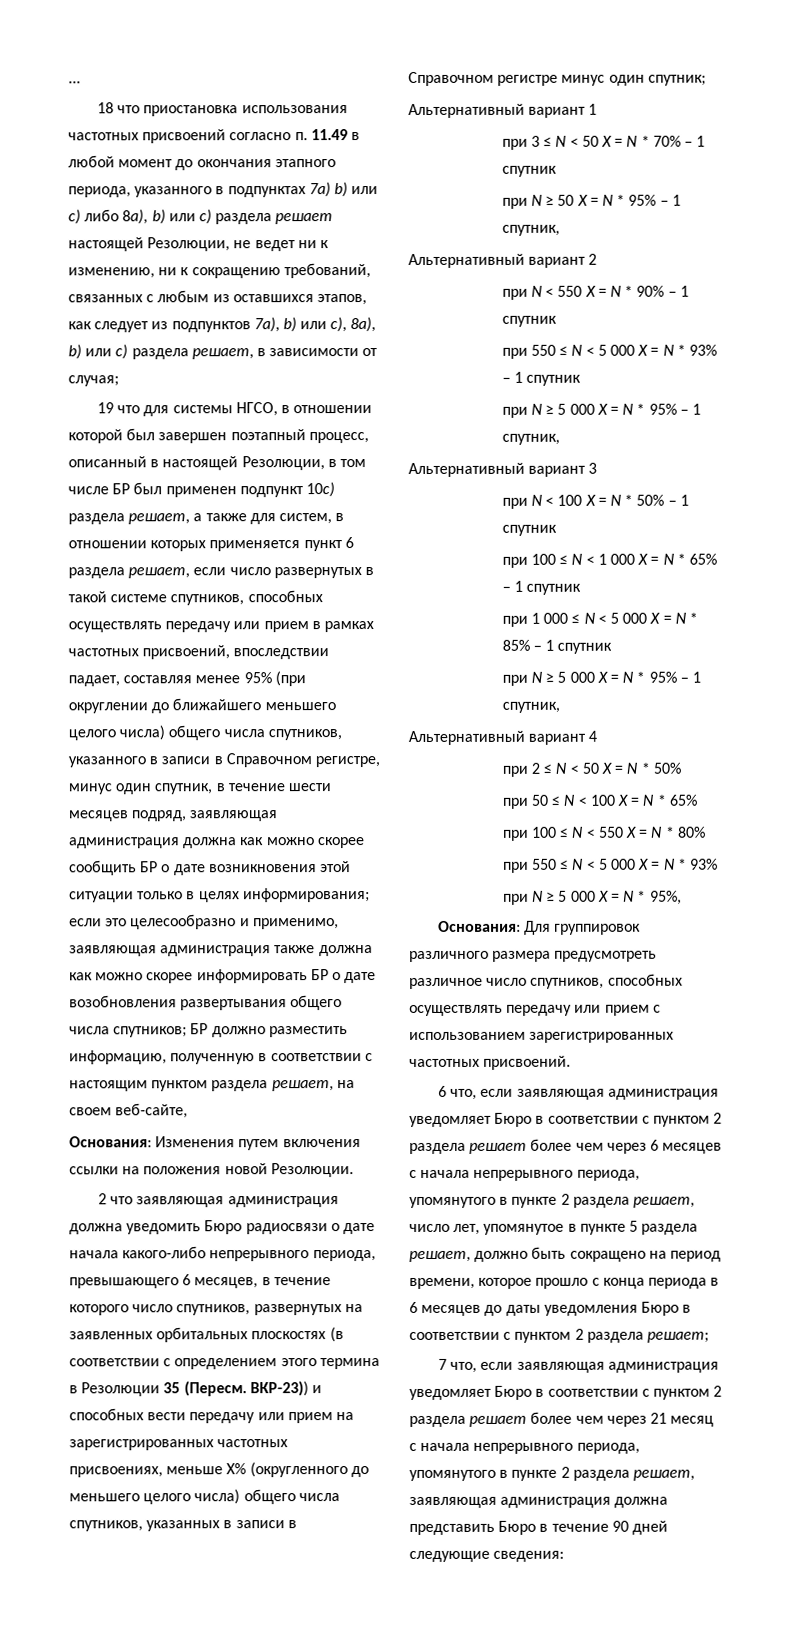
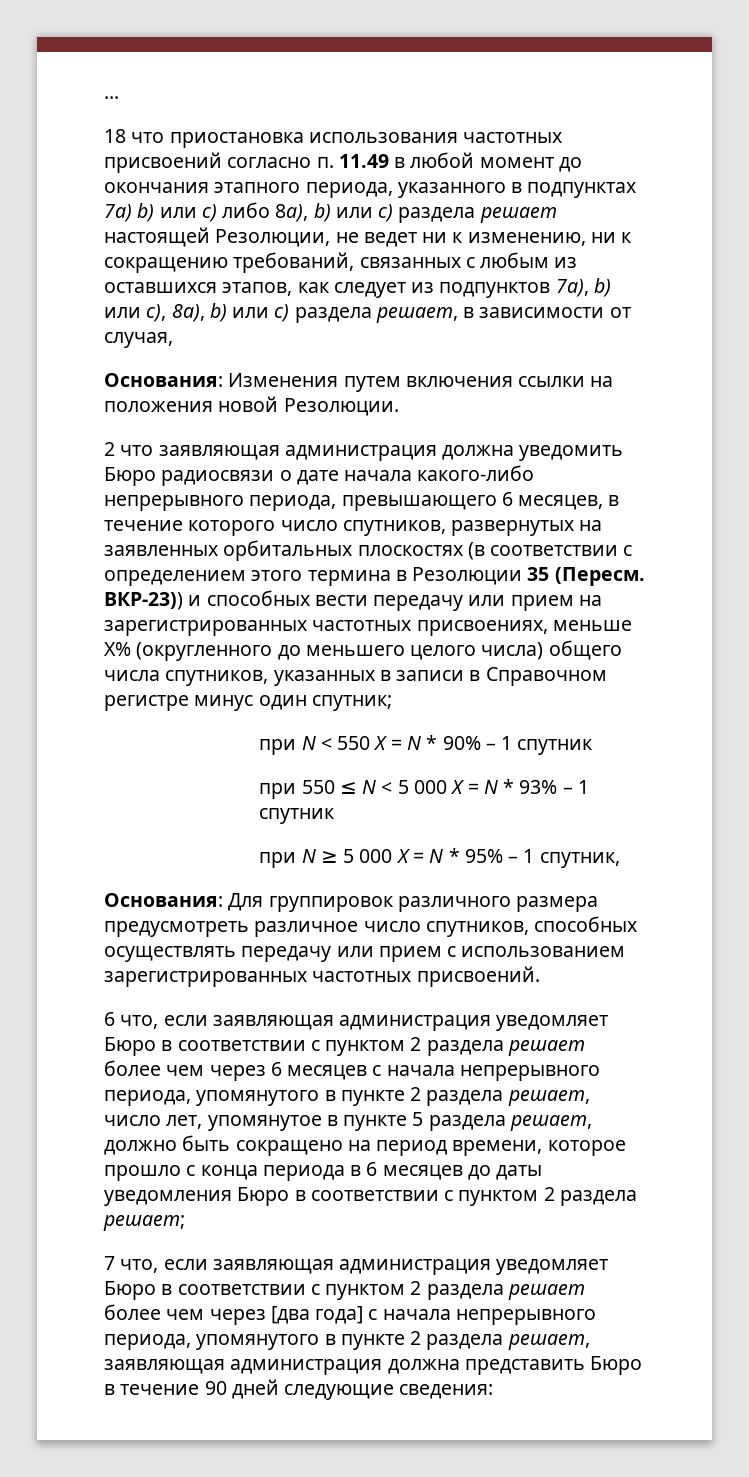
[68,375,119,387] [97,402,373,417] [68,428,369,444] [68,456,366,471] [68,482,335,498] [68,513,345,525] [68,537,354,552] [68,567,374,579] [68,590,323,606] [68,621,374,633] [68,645,330,660] [68,671,306,687] [68,698,336,714] [68,725,342,741] [68,753,380,768] [68,783,331,795] [68,810,279,822] [69,837,365,849] [69,860,351,876] [69,888,370,903] [69,914,339,930] [69,945,373,957] [69,969,377,984] [69,995,343,1011] [69,1023,348,1038] [69,1050,373,1065] [69,1080,355,1092] [69,1103,189,1119] случая; // 19 что для системы НГСО, в отношении которой был завершен поэтапный процесс, описанный в настоящей Резолюции, в том числе БР был применен подпункт 10c) раздела решает, а также для систем, в отношении которых применяется пункт 6 раздела решает, если число развернутых в такой системе спутников, способных осуществлять передачу или прием в рамках частотных присвоений, впоследствии падает, составляя менее 95% (при округлении до ближайшего меньшего целого числа) общего числа спутников, указанного в записи в Справочном регистре, минус один спутник, в течение шести месяцев подряд, заявляющая администрация должна как можно скорее сообщить БР о дате возникновения этой ситуации только в целях информирования; если это целесообразно и применимо, заявляющая администрация также должна как можно скорее информировать БР о дате возобновления развертывания общего числа спутников; БР должно разместить информацию, полученную в соответствии с настоящим пунктом раздела решает, на своем веб-сайте, -> [104,332,173,348] случая,
[408,103,598,118] [501,135,706,150] [501,165,557,177] [501,194,681,209] [501,224,560,236] [408,253,598,268] // Альтернативный вариант 1 // при 3 ≤ N < 50 X = N * 70% – 1 спутник // при N ≥ 50 X = N * 95% – 1 спутник, // Альтернативный вариант 2 -> (392, 703) none
[408,462,598,477] [501,494,689,509] [501,524,557,536] [501,553,717,568] [501,580,582,595] [501,612,698,627] [501,639,613,654] [501,671,701,686] [501,701,560,713] [408,730,598,745] [501,762,681,777] [501,794,697,809] [502,826,706,841] [502,858,718,873] [502,890,682,905] // Альтернативный вариант 3 // при N < 100 X = N * 50% – 1 спутник // при 100 ≤ N < 1 000 X = N * 65% – 1 спутник // при 1 000 ≤ N < 5 000 X = N * 85% – 1 спутник // при N ≥ 5 000 X = N * 95% – 1 спутник, // Альтернативный вариант 4 // при 2 ≤ N < 50 X = N * 50% // при 50 ≤ N < 100 X = N * 65% // при 100 ≤ N < 550 X = N * 80% // при 550 ≤ N < 5 000 X = N * 93% // при N ≥ 5 000 X = N * 95%, -> (620, 860) none
[649,1412,715,1427] 21 месяц -> [270,1306,364,1324] [два года]

